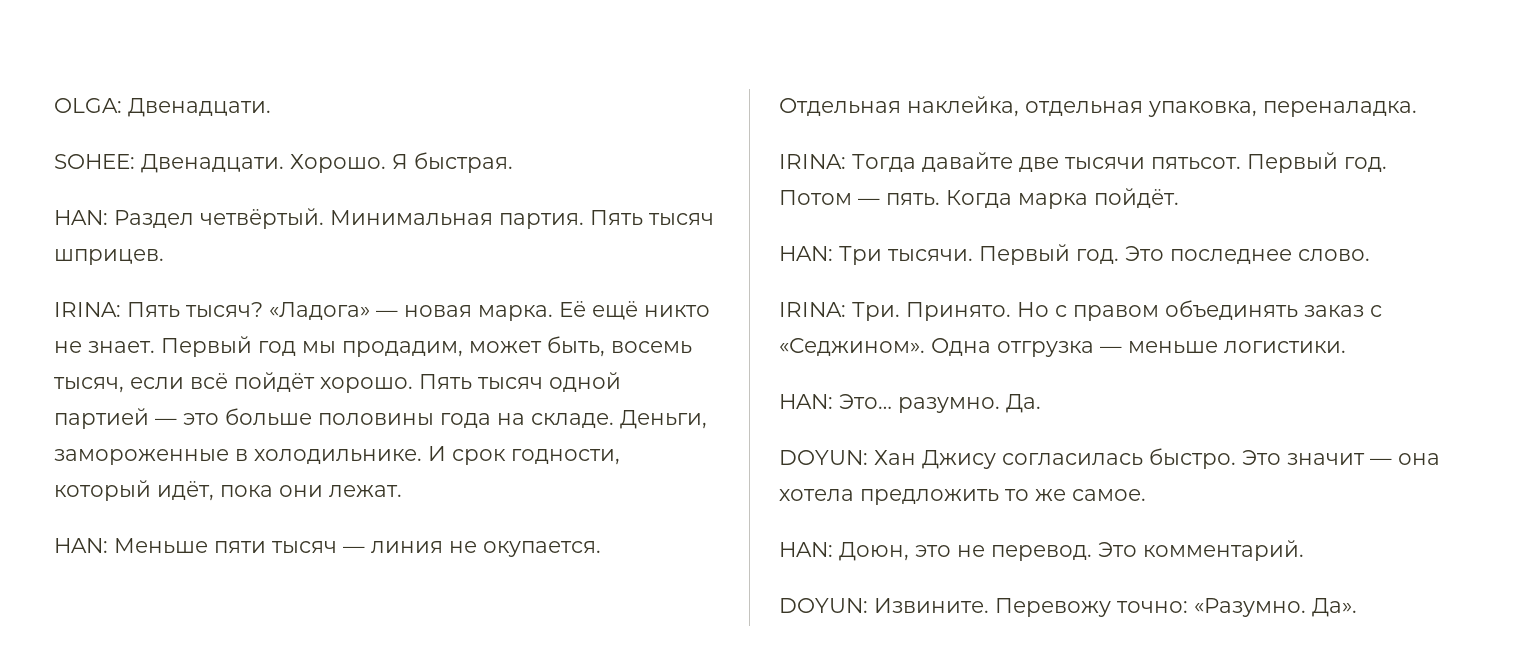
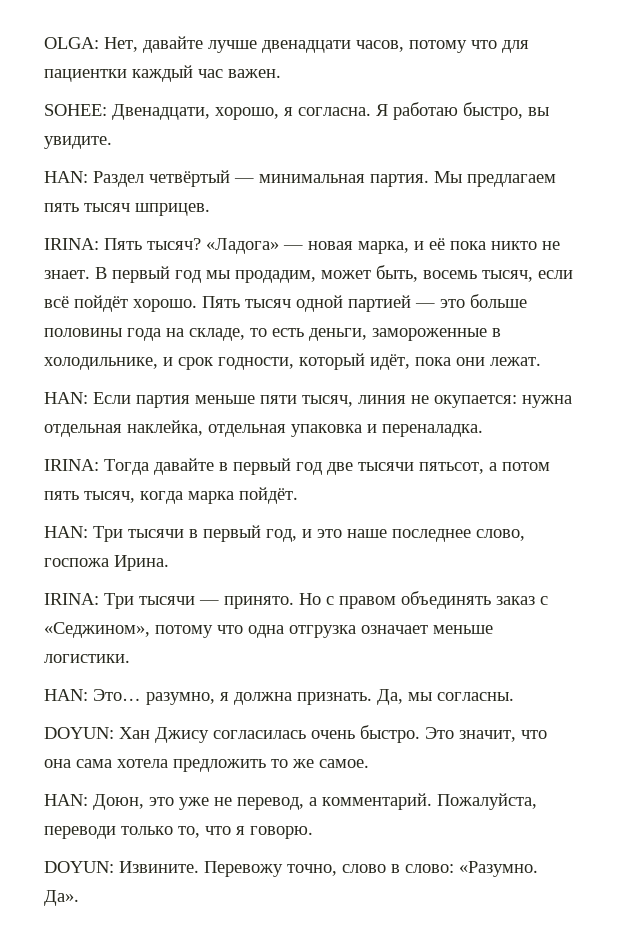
[128,98,271,117] [54,152,513,173] [54,208,643,229] Двенадцати. // SOHEE: Двенадцати. Хорошо. Я быстрая. // HAN: Раздел четвёртый. Минимальная партия. Пять -> [104,36,529,53] [44,65,281,82] [44,102,549,120] [44,136,112,149] [44,170,556,187] [44,203,79,212] Нет, давайте лучше двенадцати часов, потому что для пациентки каждый час важен. // SOHEE: Двенадцати, хорошо, я согласна. Я работаю быстро, вы увидите. // HAN: Раздел четвёртый — минимальная партия. Мы предлагаем пять
[478,301,638,321] марка. Её ещё -> [358,238,486,254] марка, и её пока
[161,336,252,357] Первый -> [95,266,170,283] В первый
[531,410,707,429] [54,446,446,465] складе. Деньги, замороженные в холодильнике. И -> [189,328,501,341] [44,357,173,370] складе, то есть деньги, замороженные в холодильнике, и
[114,538,601,557] [779,96,1417,117] [779,152,1387,173] [779,188,1179,209] [779,244,1370,265] [779,302,1011,321] Меньше пяти тысяч — линия не окупается. Отдельная наклейка, отдельная упаковка, переналадка. // IRINA: Тогда давайте две тысячи пятьсот. Первый год. Потом — пять. Когда марка пойдёт. // HAN: Три тысячи. Первый год. Это последнее слово. // IRINA: Три. Принято. -> [93,392,572,408] [44,420,483,437] [44,458,550,475] [44,487,298,504] [44,525,525,542] [44,555,169,571] [44,593,294,609] Если партия меньше пяти тысяч, линия не окупается: нужна отдельная наклейка, отдельная упаковка и переналадка. // IRINA: Тогда давайте в первый год две тысячи пятьсот, а потом пять тысяч, когда марка пойдёт. // HAN: Три тысячи в первый год, и это наше последнее слово, госпожа Ирина. // IRINA: Три тысячи — принято.
[779,338,1346,357] [779,394,1041,413] «Седжином». Одна отгрузка — меньше логистики. // HAN: Это… разумно. Да. -> [44,622,493,638] [44,654,130,663] [44,689,514,705] «Седжином», потому что одна отгрузка означает меньше логистики. // HAN: Это… разумно, я должна признать. Да, мы согласны.
(1143, 459) none -> [311,730,355,739] очень
[1287,453,1440,465] значит — она -> [459,730,547,742] [44,759,112,768] значит, что она сама
[957,540,1304,561] не перевод. Это комментарий. -> [179,793,537,810] [44,826,313,839] уже не перевод, а комментарий. Пожалуйста, переводи только то, что я говорю.
[1117,601,1188,613] точно: -> [287,864,454,876] точно, слово в слово:

